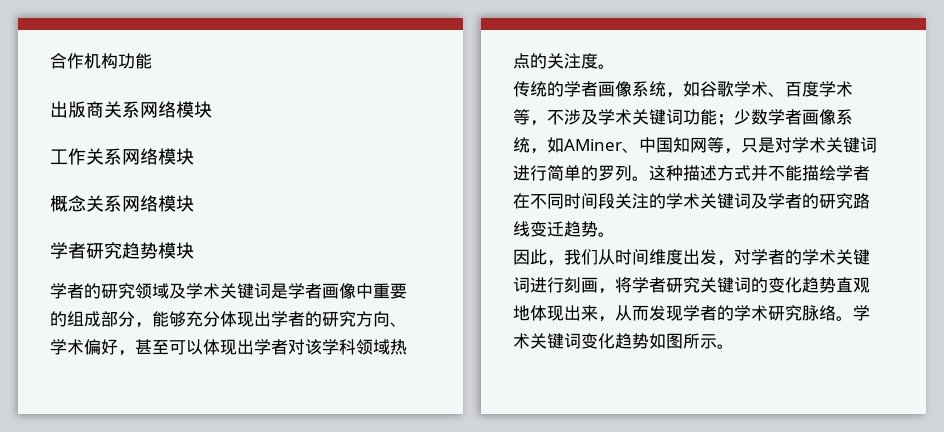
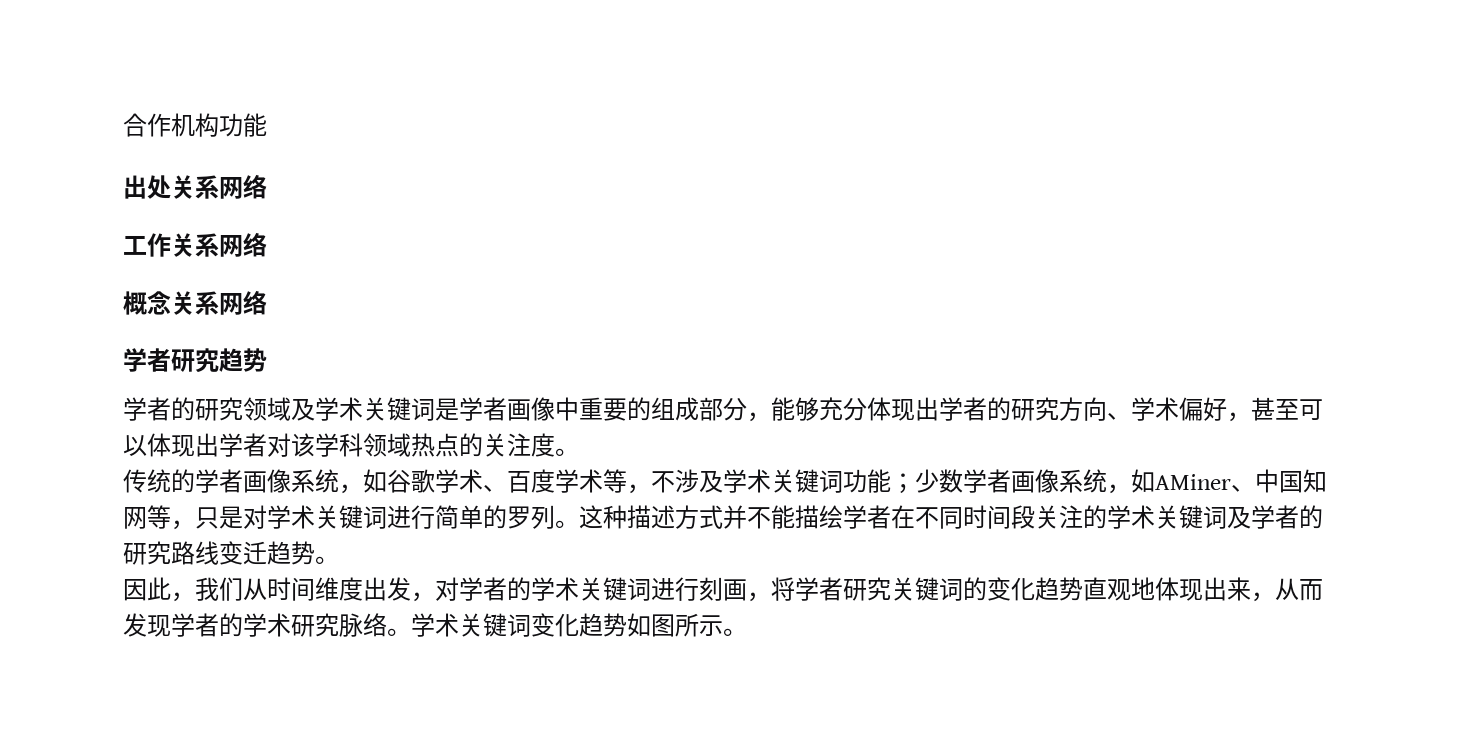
[68,101,212,118] 版商关系网络模块 -> [147,174,267,199] 处关系网络
[158,148,194,165] 模块 -> (267, 244) none
[158,195,194,212] 模块 -> (267, 302) none
[158,242,194,259] 模块 -> (267, 360) none

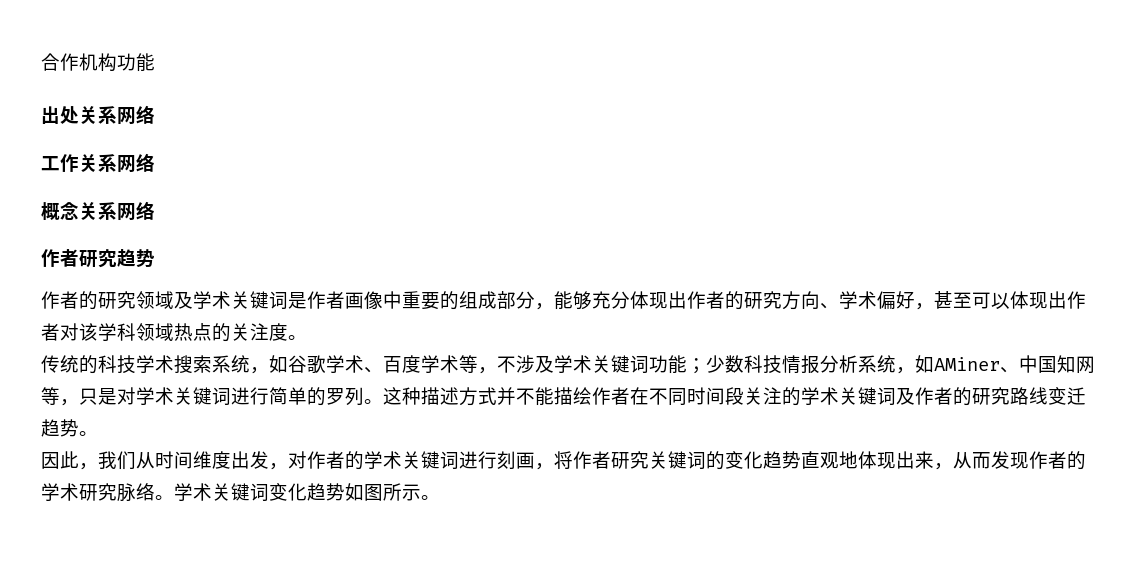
[123,348,147,372] 学 -> [41,249,60,267] 作
[123,397,147,421] 学 -> [41,291,60,309] 作
[459,397,483,421] 学 -> [307,291,326,309] 作
[939,397,963,421] 学 -> [687,291,706,309] 作
[219,433,243,457] 学 -> [1067,291,1086,309] 作
[195,469,291,493] 学者画像 -> [98,355,212,374] 科技学术搜索
[963,469,1059,493] 学者画像 -> [744,355,858,374] 科技情报分析
[843,505,867,529] 学 -> [592,387,611,405] 作
[1251,505,1275,529] 学 -> [915,387,934,405] 作
[459,577,483,601] 学 -> [307,451,326,469] 作
[795,577,819,601] 学 -> [573,451,592,469] 作
[171,613,195,637] 学 -> [1029,451,1048,469] 作

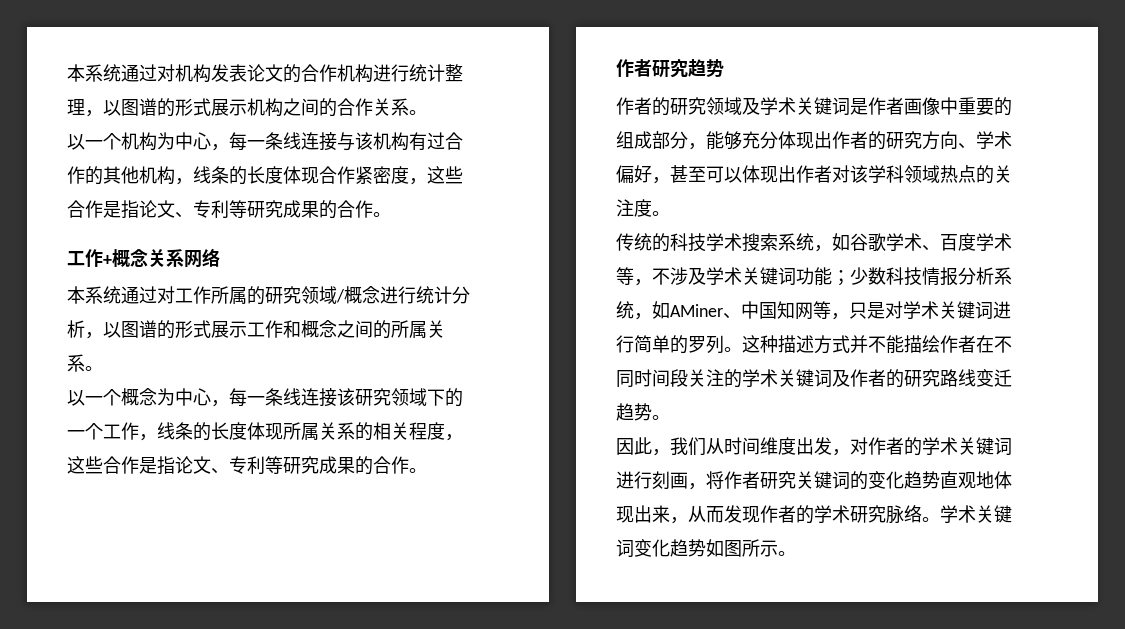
[41,53,155,72] [41,105,155,125] [41,153,155,173] 合作机构功能 // 出处关系网络 // 工作关系网络 // -> [67,64,463,83] [67,98,427,117] [67,132,463,151] [67,166,463,185] [67,200,391,219] [67,249,112,267] 本系统通过对机构发表论文的合作机构进行统计整理，以图谱的形式展示机构之间的合作关系。 // 以一个机构为中心，每一条线连接与该机构有过合作的其他机构，线条的长度体现合作紧密度，这些合作是指论文、专利等研究成果的合作。 // 工作+
(155, 210) none -> [67,286,470,305] [67,320,445,339] [67,354,103,372] [67,388,463,407] [67,422,463,441] [67,456,427,475] // 本系统通过对工作所属的研究领域/概念进行统计分析，以图谱的形式展示工作和概念之间的所属关系。 // 以一个概念为中心，每一条线连接该研究领域下的一个工作，线条的长度体现所属关系的相关程度，这些合作是指论文、专利等研究成果的合作。

